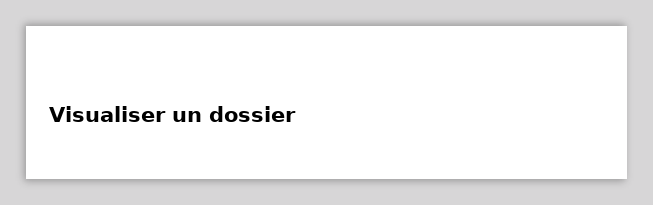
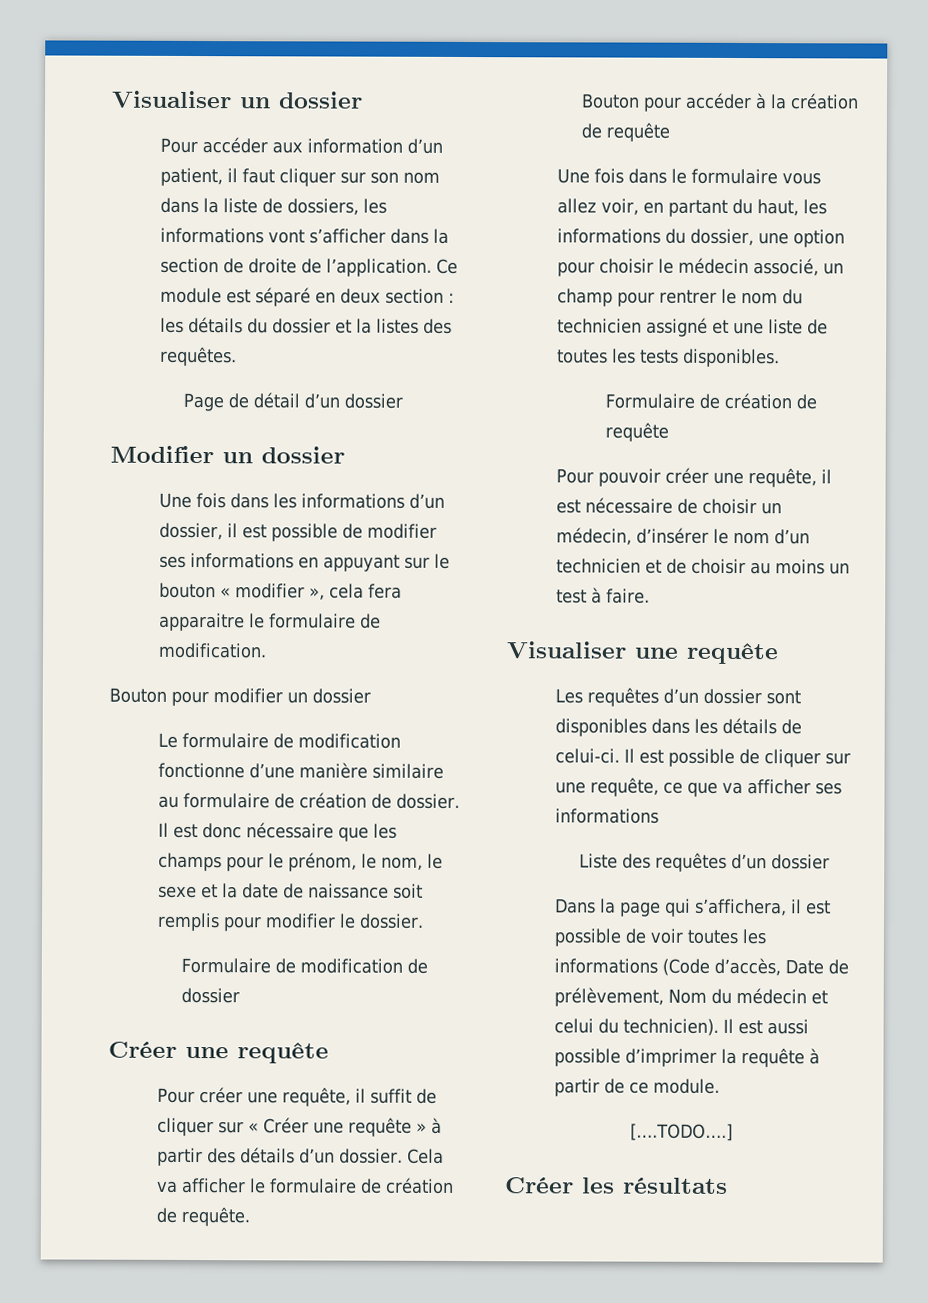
(296, 114) none -> [159,137,443,154] [159,167,440,187] [159,197,387,216] [159,227,449,244] [159,257,458,277] [159,287,454,307] [159,316,452,334] [159,346,237,367] [183,392,404,412] [110,445,345,464] [158,492,445,509] [158,522,437,542] [158,552,450,572] [158,582,402,601] [158,612,381,632] [157,642,267,659] [109,687,371,707] [157,732,401,749] [157,762,444,779] [157,792,460,809] [157,822,397,842] [157,852,443,872] [157,883,423,899] [156,912,424,932] [181,957,429,974] [181,987,241,1004] [108,1041,329,1064] [156,1087,437,1107] [156,1117,442,1137] [156,1147,444,1167] [156,1177,454,1194] [155,1206,250,1227] [581,92,860,112] [581,122,671,142] [556,168,821,185] [556,198,827,217] [556,228,845,248] [556,257,844,277] [556,288,803,307] [556,317,828,337] [556,348,780,368] [604,392,817,410] [604,422,669,442] [555,467,832,488] [555,497,782,515] [555,527,810,546] [555,558,850,575] [555,587,650,604] [506,641,779,665] [554,687,801,707] [554,717,802,737] [554,748,851,768] [554,777,842,797] [554,808,659,824] [579,852,831,872] [554,898,831,917] [553,928,766,947] [553,957,849,977] [553,987,828,1007] [553,1018,809,1036] [553,1048,820,1068] [553,1078,720,1097] [629,1123,733,1141] [505,1177,728,1194] // Pour accéder aux information d’un patient, il faut cliquer sur son nom dans la liste de dossiers, les informations vont s’afficher dans la section de droite de l’application. Ce module est séparé en deux section : les détails du dossier et la listes des requêtes. // Page de détail d’un dossier // Modifier un dossier // Une fois dans les informations d’un dossier, il est possible de modifier ses informations en appuyant sur le bouton « modifier », cela fera apparaitre le formulaire de modification. // Bouton pour modifier un dossier // Le formulaire de modification fonctionne d’une manière similaire au formulaire de création de dossier. Il est donc nécessaire que les champs pour le prénom, le nom, le sexe et la date de naissance soit remplis pour modifier le dossier. // Formulaire de modification de dossier // Créer une requête // Pour créer une requête, il suffit de cliquer sur « Créer une requête » à partir des détails d’un dossier. Cela va afficher le formulaire de création de requête. // Bouton pour accéder à la création de requête // Une fois dans le formulaire vous allez voir, en partant du haut, les informations du dossier, une option pour choisir le médecin associé, un champ pour rentrer le nom du technicien assigné et une liste de toutes les tests disponibles. // Formulaire de création de requête // Pour pouvoir créer une requête, il est nécessaire de choisir un médecin, d’insérer le nom d’un technicien et de choisir au moins un test à faire. // Visualiser une requête // Les requêtes d’un dossier sont disponibles dans les détails de celui-ci. Il est possible de cliquer sur une requête, ce que va afficher ses informations // Liste des requêtes d’un dossier // Dans la page qui s’affichera, il est possible de voir toutes les informations (Code d’accès, Date de prélèvement, Nom du médecin et celui du technicien). Il est aussi possible d’imprimer la requête à partir de ce module. // [….TODO….] // Créer les résultats

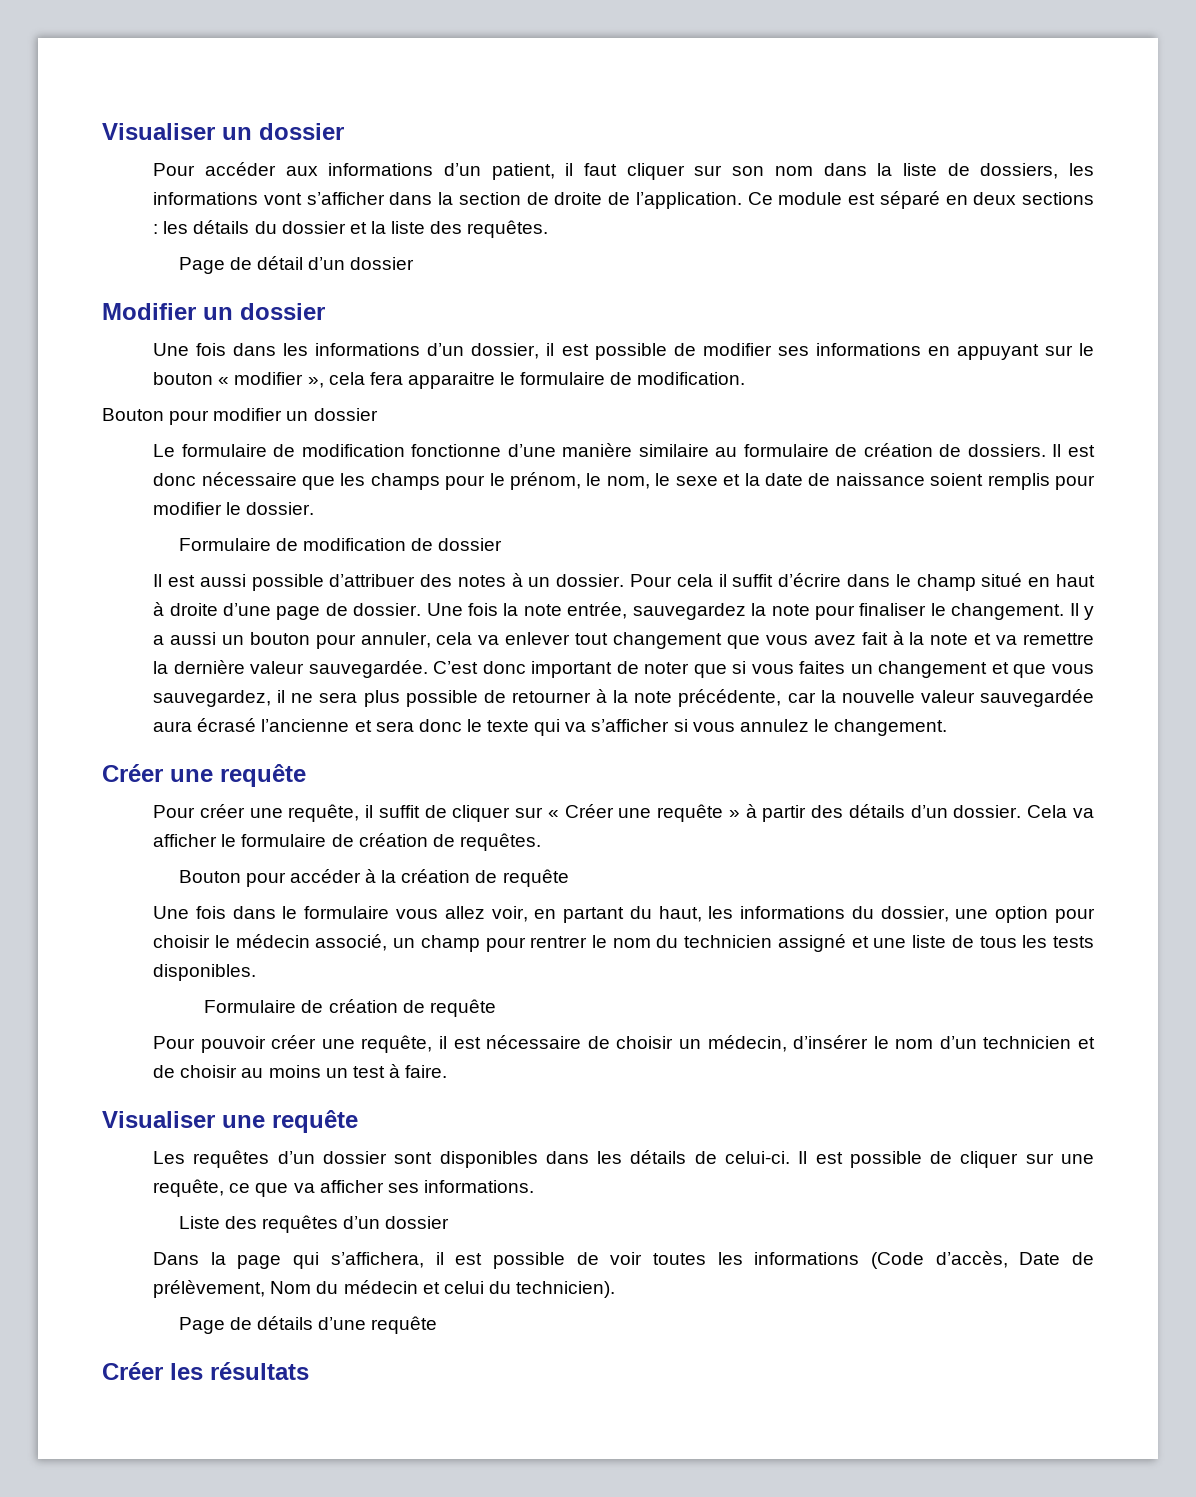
[306,138,403,154] information -> [328,163,434,176] informations
[384,288,444,304] section -> [1021,192,1094,205] sections
[375,318,419,334] listes -> [391,221,426,234] liste
[395,793,460,809] dossier. -> [967,444,1046,457] dossiers.
[392,883,423,899] soit -> [930,473,984,486] soient
(241, 995) none -> [153,573,1096,591] [153,602,1094,620] [153,631,1094,649] [153,660,1094,678] [153,689,1094,707] [153,718,948,736] // Il est aussi possible d’attribuer des notes à un dossier. Pour cela il suffit d’écrire dans le champ situé en haut à droite d’une page de dossier. Une fois la note entrée, sauvegardez la note pour finaliser le changement. Il y a aussi un bouton pour annuler, cela va enlever tout changement que vous avez fait à la note et va remettre la dernière valeur sauvegardée. C’est donc important de noter que si vous faites un changement et que vous sauvegardez, il ne sera plus possible de retourner à la note précédente, car la nouvelle valeur sauvegardée aura écrasé l’ancienne et sera donc le texte qui va s’afficher si vous annulez le changement.
[180,1206,250,1227] requête. -> [459,833,541,851] requêtes.
[556,349,608,364] toutes -> [979,936,1017,948] tous
[554,808,659,824] informations -> [423,1180,534,1193] informations.
[722,1018,809,1035] [553,1048,820,1068] [553,1078,720,1097] [629,1123,733,1141] Il est aussi possible d’imprimer la requête à partir de ce module. // [….TODO….] -> [178,1316,438,1334] // Page de détails d’une requête

